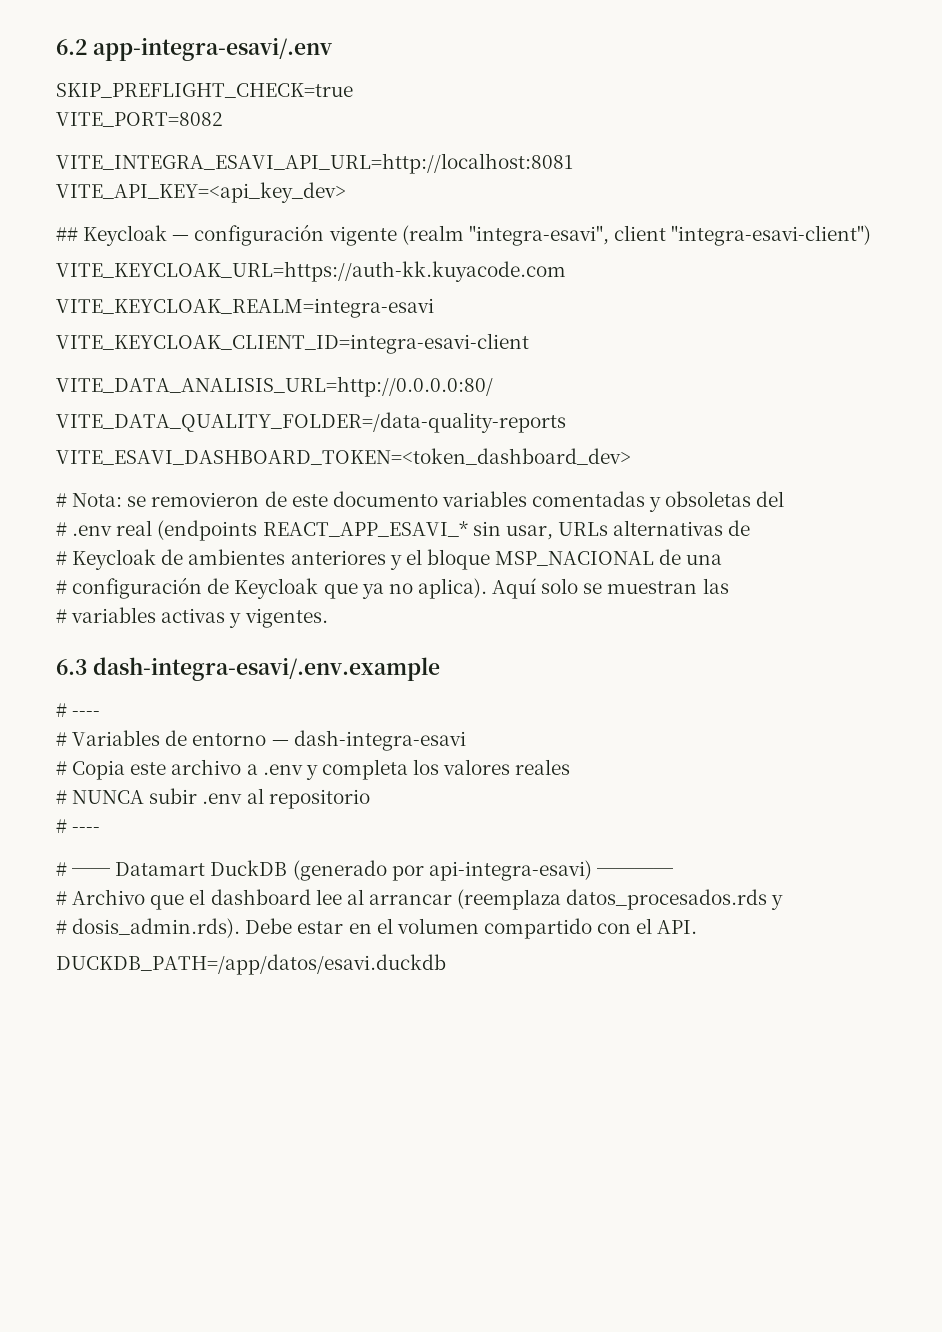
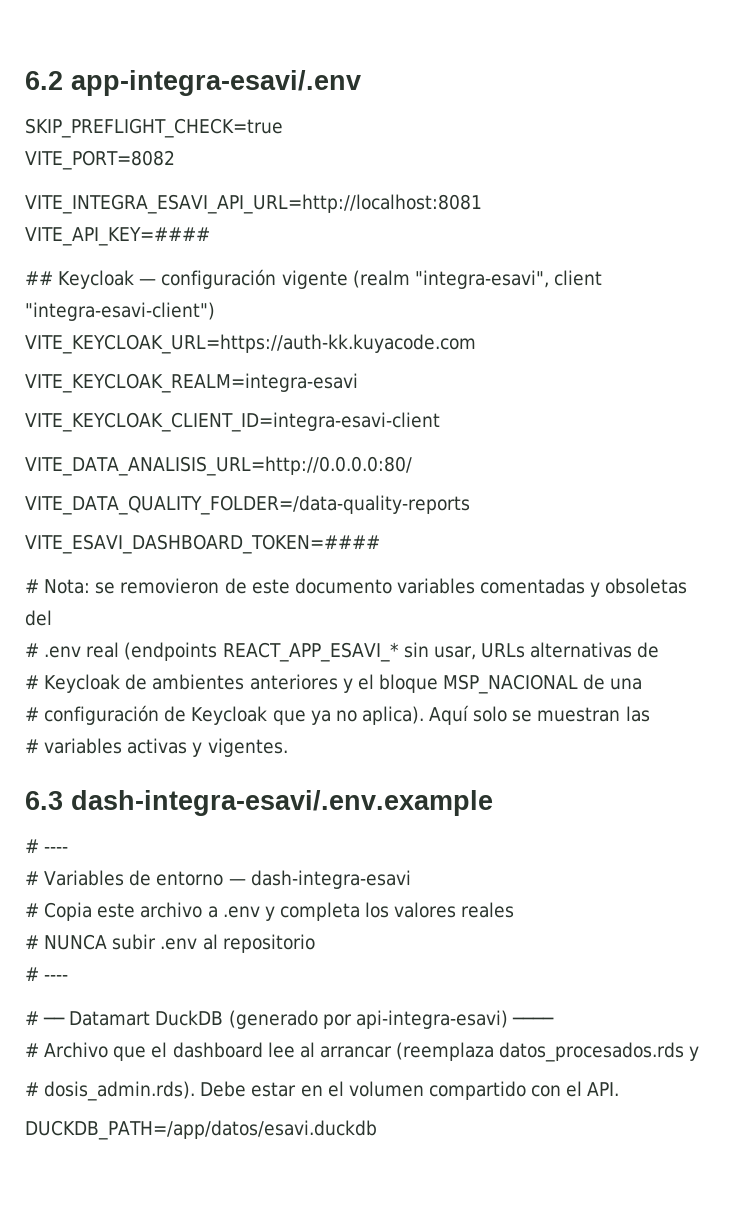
[56,182,346,203] VITE_API_KEY=<api_key_dev> -> [25,227,210,246] VITE_API_KEY=####
[56,448,631,465] VITE_ESAVI_DASHBOARD_TOKEN=<token_dashboard_dev> -> [25,534,380,554] VITE_ESAVI_DASHBOARD_TOKEN=####

